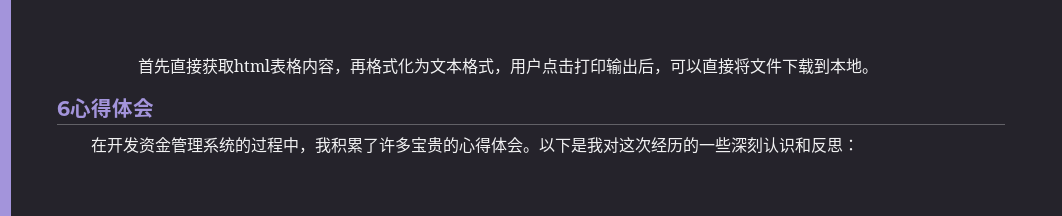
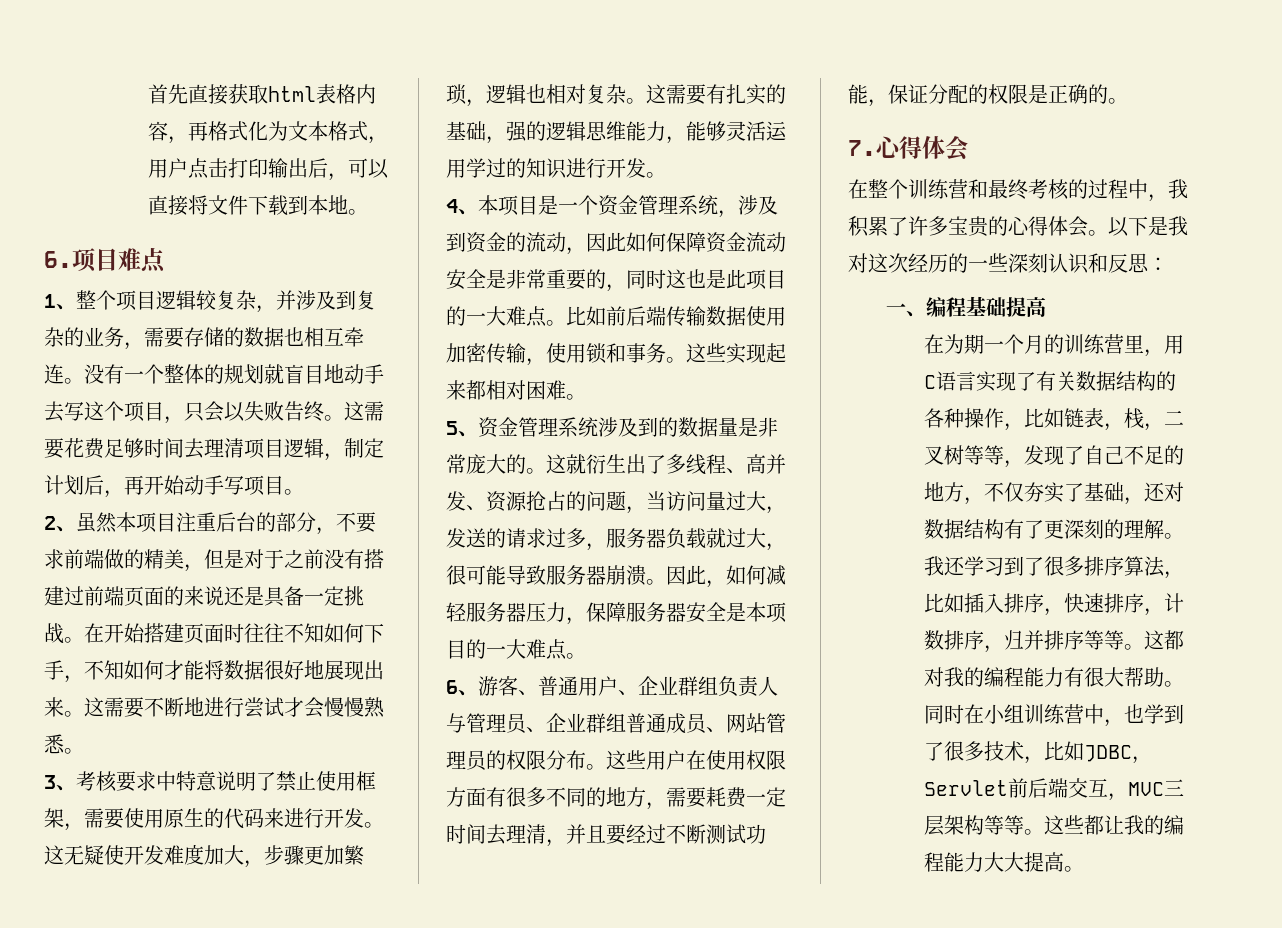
[57,98,154,118] [91,137,236,153] 6心得体会 // 在开发资金管理系统 -> [44,247,166,273] [44,290,376,313] [44,327,364,350] [44,364,384,384] [44,401,384,424] [44,438,384,461] [44,475,304,498] [44,512,376,535] [44,549,384,572] [44,586,364,607] [44,623,384,644] [44,660,384,683] [44,697,385,718] [44,734,84,754] [44,771,376,792] [44,808,384,831] [44,844,364,868] [446,84,786,107] [446,121,787,144] [446,158,666,179] [446,195,778,218] [446,232,786,255] [446,269,786,292] [446,306,786,327] [446,343,786,366] [446,380,586,400] [446,417,778,438] [446,454,786,475] [446,491,786,514] [446,528,786,551] [446,565,786,588] [446,602,787,625] [446,639,586,660] [446,676,778,697] [446,713,786,734] [446,750,786,771] [446,787,786,810] [446,824,766,847] [848,84,1128,107] [848,136,968,161] [848,179,1069,200] 6.项目难点 // 1、整个项目逻辑较复杂，并涉及到复杂的业务，需要存储的数据也相互牵连。没有一个整体的规划就盲目地动手去写这个项目，只会以失败告终。这需要花费足够时间去理清项目逻辑，制定计划后，再开始动手写项目。 // 2、虽然本项目注重后台的部分，不要求前端做的精美，但是对于之前没有搭建过前端页面的来说还是具备一定挑战。在开始搭建页面时往往不知如何下手，不知如何才能将数据很好地展现出来。这需要不断地进行尝试才会慢慢熟悉。 // 3、考核要求中特意说明了禁止使用框架，需要使用原生的代码来进行开发。这无疑使开发难度加大，步骤更加繁琐，逻辑也相对复杂。这需要有扎实的基础，强的逻辑思维能力，能够灵活运用学过的知识进行开发。 // 4、本项目是一个资金管理系统，涉及到资金的流动，因此如何保障资金流动安全是非常重要的，同时这也是此项目的一大难点。比如前后端传输数据使用加密传输，使用锁和事务。这些实现起来都相对困难。 // 5、资金管理系统涉及到的数据量是非常庞大的。这就衍生出了多线程、高并发、资源抢占的问题，当访问量过大，发送的请求过多，服务器负载就过大，很可能导致服务器崩溃。因此，如何减轻服务器压力，保障服务器安全是本项目的一大难点。 // 6、游客、普通用户、企业群组负责人与管理员、企业群组普通成员、网站管理员的权限分布。这些用户在使用权限方面有很多不同的地方，需要耗费一定时间去理清，并且要经过不断测试功能，保证分配的权限是正确的。 // 7.心得体会 // 在整个训练营和最终考核
(860, 145) none -> [886,296,1047,317] [924,334,1185,357] [924,371,1177,392] [924,408,1185,431] [924,445,1185,468] [924,482,1185,505] [924,519,1185,539] [924,556,1185,579] [924,593,1185,616] [924,630,1185,653] [924,667,1185,687] [924,704,1185,727] [924,741,1153,764] [924,778,1185,801] [924,815,1185,836] [924,852,1085,872] // 一、编程基础提高 // 在为期一个月的训练营里，用C语言实现了有关数据结构的各种操作，比如链表，栈，二叉树等等，发现了自己不足的地方，不仅夯实了基础，还对数据结构有了更深刻的理解。我还学习到了很多排序算法，比如插入排序，快速排序，计数排序，归并排序等等。这都对我的编程能力有很大帮助。同时在小组训练营中，也学到了很多技术，比如JDBC，Servlet前后端交互，MVC三层架构等等。这些都让我的编程能力大大提高。

